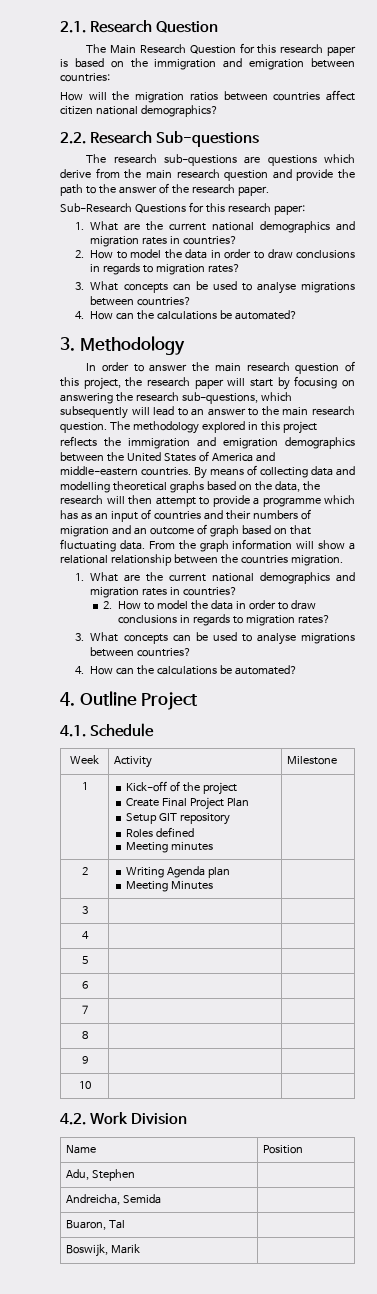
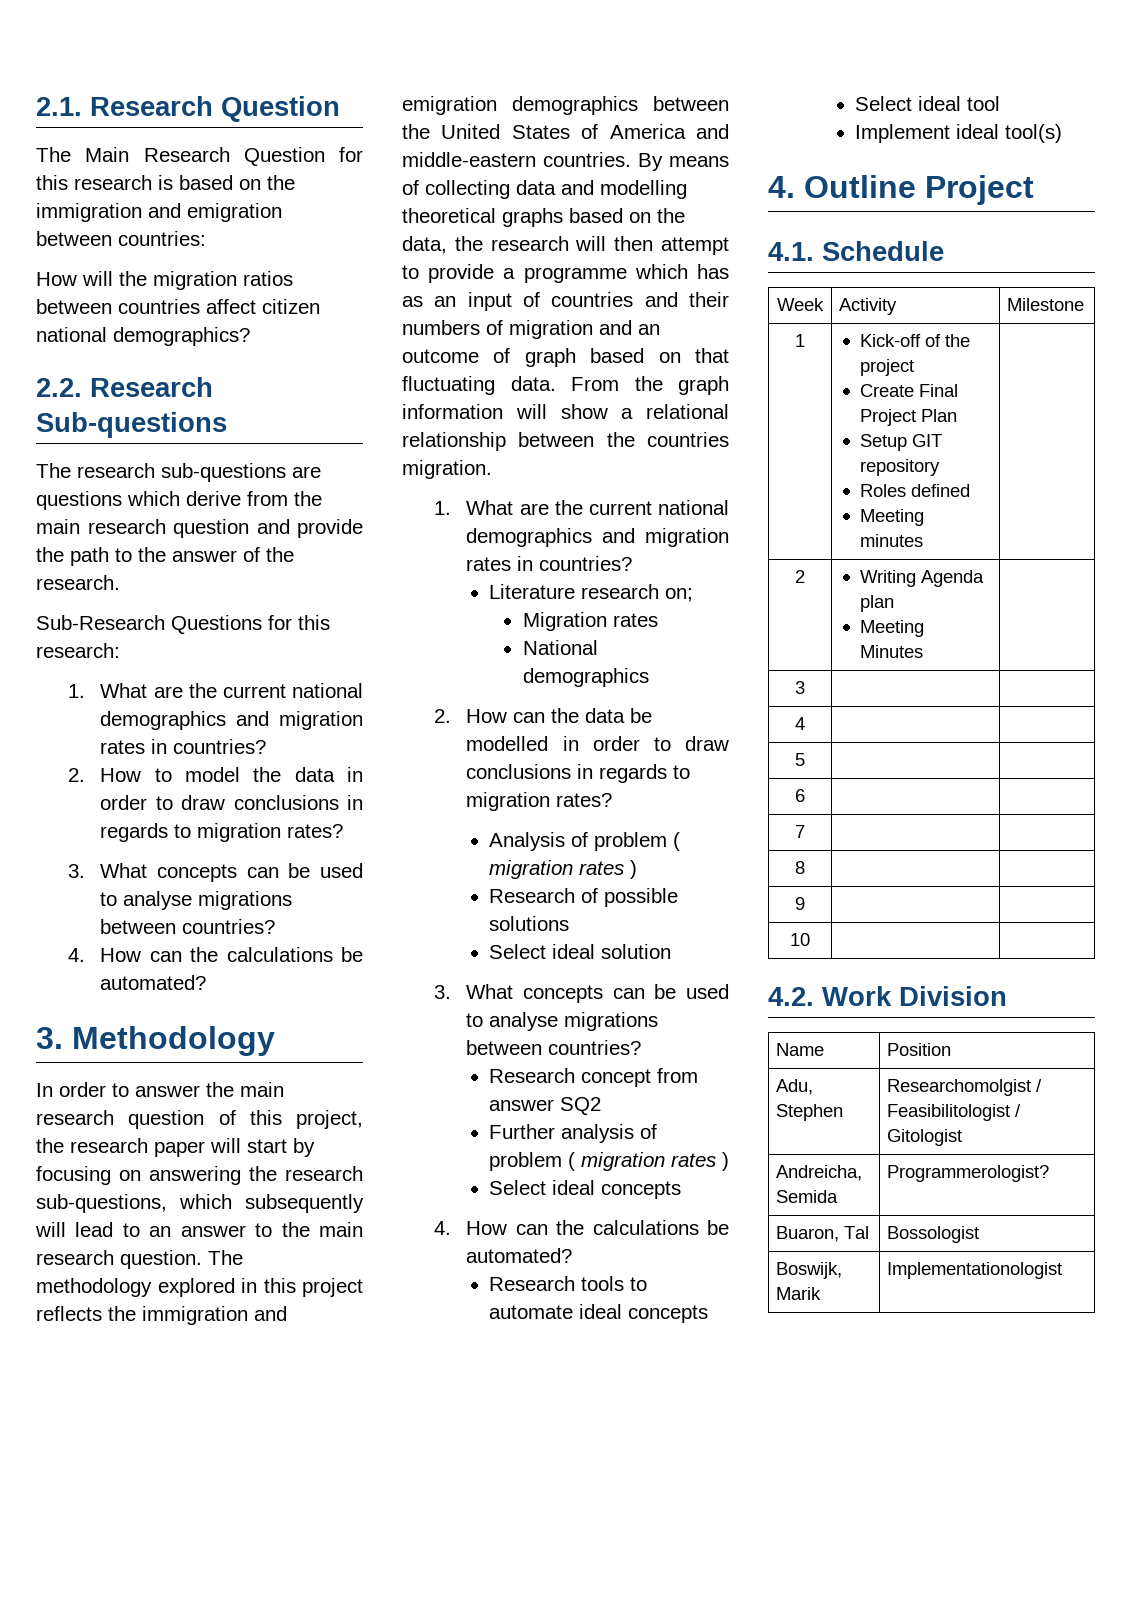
[327,46,356,56] paper -> (152, 182) none
[191,184,269,196] research paper. -> [36,575,120,590] research.
[227,203,305,215] research paper: -> [36,643,120,658] research:
[102,600,233,610] 2. How to model the data -> [488,584,693,602] [522,612,658,631] [522,640,598,655] [522,668,649,687] [434,708,653,723] [466,736,549,751] Literature research on; // Migration rates // National demographics // 2. How can the data be modelled
(330, 619) none -> [488,832,680,851] [488,860,637,879] [488,888,678,907] [488,916,569,931] [488,944,671,959] // Analysis of problem ( migration rates ) // Research of possible solutions // Select ideal solution
[75,665,298,675] // 4. How can the calculations be automated? -> [488,1068,698,1087] [488,1097,601,1115] [488,1124,657,1143] [488,1152,729,1171] [488,1180,681,1199] [434,1220,729,1235] [466,1248,573,1263] [488,1276,647,1291] [488,1304,708,1323] [854,96,1000,111] [854,124,1062,143] // Research concept from answer SQ2 // Further analysis of problem ( migration rates ) // Select ideal concepts // 4. How can the calculations be automated? // Research tools to automate ideal concepts // Select ideal tool // Implement ideal tool(s)
(136, 1175) none -> [887,1079,1043,1096] [887,1104,1022,1121] [887,1129,963,1146] Researchomolgist / Feasibilitologist / Gitologist
(162, 1199) none -> [887,1165,1050,1182] Programmerologist?
(126, 1224) none -> [887,1226,980,1243] Bossologist
(141, 1249) none -> [887,1262,1063,1279] Implementationologist

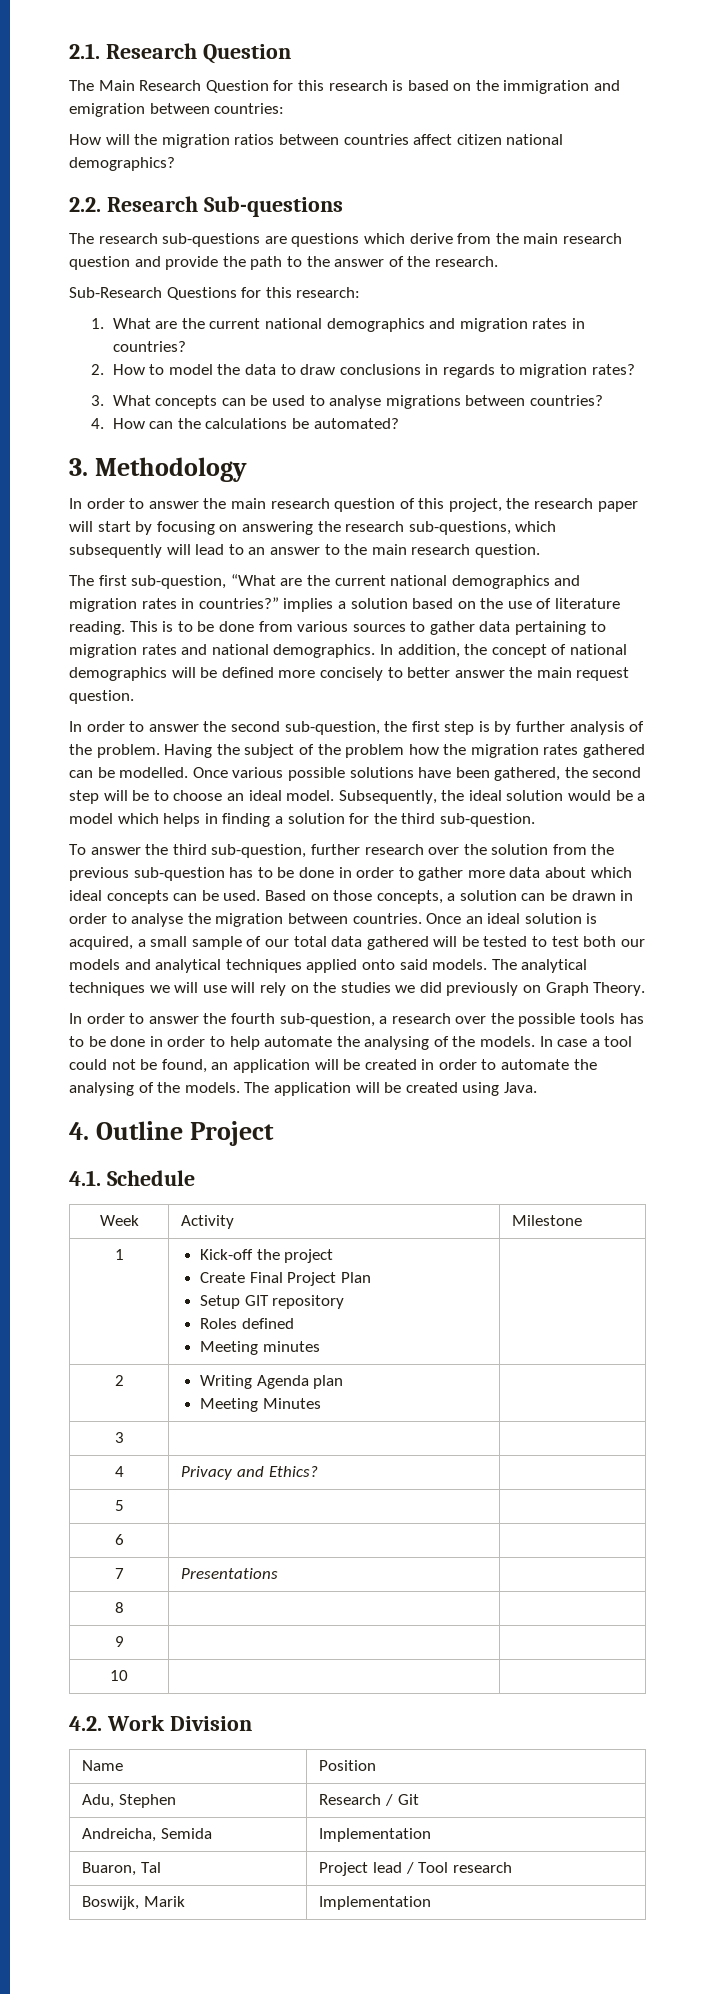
[347,767,364,782] [100,795,148,810] in order -> (276, 369) none
[208,1250,243,1265] [36,1278,363,1297] [36,1306,287,1325] [402,96,729,115] [402,124,729,139] [402,152,729,171] [402,180,687,199] [402,208,685,227] [402,236,729,255] [402,264,729,283] [402,292,729,311] [402,320,660,339] [402,348,729,367] [402,376,729,395] [402,404,729,419] [402,432,729,451] [402,460,492,479] [434,500,729,515] [466,528,729,547] [466,556,633,571] [488,584,693,602] [522,612,658,631] [522,640,598,655] [522,668,649,687] [434,708,653,723] [466,736,729,751] [466,764,691,783] [466,792,613,811] [488,832,680,851] [488,860,637,879] [488,888,678,907] [488,916,569,931] [488,944,671,959] [434,984,729,1003] [466,1012,659,1031] [466,1040,642,1055] [488,1068,698,1087] [488,1097,601,1115] [488,1124,657,1143] [488,1152,729,1171] [488,1180,681,1199] [434,1220,729,1235] [466,1248,573,1263] [488,1276,647,1291] [488,1304,708,1323] [854,96,1000,111] [854,124,1062,143] The methodology explored in this project reflects the immigration and emigration demographics between the United States of America and middle-eastern countries. By means of collecting data and modelling theoretical graphs based on the data, the research will then attempt to provide a programme which has as an input of countries and their numbers of migration and an outcome of graph based on that fluctuating data. From the graph information will show a relational relationship between the countries migration. // 1. What are the current national demographics and migration rates in countries? // Literature research on; // Migration rates // National demographics // 2. How can the data be modelled in order to draw conclusions in regards to migration rates? // Analysis of problem ( migration rates ) // Research of possible solutions // Select ideal solution // 3. What concepts can be used to analyse migrations between countries? // Research concept from answer SQ2 // Further analysis of problem ( migration rates ) // Select ideal concepts // 4. How can the calculations be automated? // Research tools to automate ideal concepts // Select ideal tool // Implement ideal tool(s) -> [69,574,581,589] [69,597,621,612] [69,621,606,635] [69,644,627,658] [69,667,630,681] [69,690,134,704] [69,721,645,735] [69,744,646,758] [69,767,642,781] [69,790,646,804] [69,813,535,827] [69,844,615,858] [69,867,632,881] [69,890,634,904] [69,913,598,927] [69,936,645,950] [69,959,588,973] [69,982,646,996] [69,1013,644,1027] [69,1036,633,1050] [69,1059,597,1073] [69,1082,537,1096] // The first sub-question, “What are the current national demographics and migration rates in countries?” implies a solution based on the use of literature reading. This is to be done from various sources to gather data pertaining to migration rates and national demographics. In addition, the concept of national demographics will be defined more concisely to better answer the main request question. // In order to answer the second sub-question, the first step is by further analysis of the problem. Having the subject of the problem how the migration rates gathered can be modelled. Once various possible solutions have been gathered, the second step will be to choose an ideal model. Subsequently, the ideal solution would be a model which helps in finding a solution for the third sub-question. // To answer the third sub-question, further research over the solution from the previous sub-question has to be done in order to gather more data about which ideal concepts can be used. Based on those concepts, a solution can be drawn in order to analyse the migration between countries. Once an ideal solution is acquired, a small sample of our total data gathered will be tested to test both our models and analytical techniques applied onto said models. The analytical techniques we will use will rely on the studies we did previously on Graph Theory. // In order to answer the fourth sub-question, a research over the possible tools has to be done in order to help automate the analysing of the models. In case a tool could not be found, an application will be created in order to automate the analysing of the models. The application will be created using Java.
[924,334,941,347] of -> (254, 1254) none
(805, 723) none -> [181,1466,318,1480] Privacy and Ethics?
(805, 831) none -> [181,1568,279,1579] Presentations
[887,1079,1043,1096] [887,1104,1022,1121] [887,1129,963,1146] Researchomolgist / Feasibilitologist / Gitologist -> [319,1794,419,1806] Research / Git
[887,1165,1050,1182] Programmerologist? -> [319,1828,432,1842] Implementation
[887,1226,980,1243] Bossologist -> [319,1862,512,1876] Project lead / Tool research
[887,1262,1063,1279] Implementationologist -> [319,1896,432,1910] Implementation

